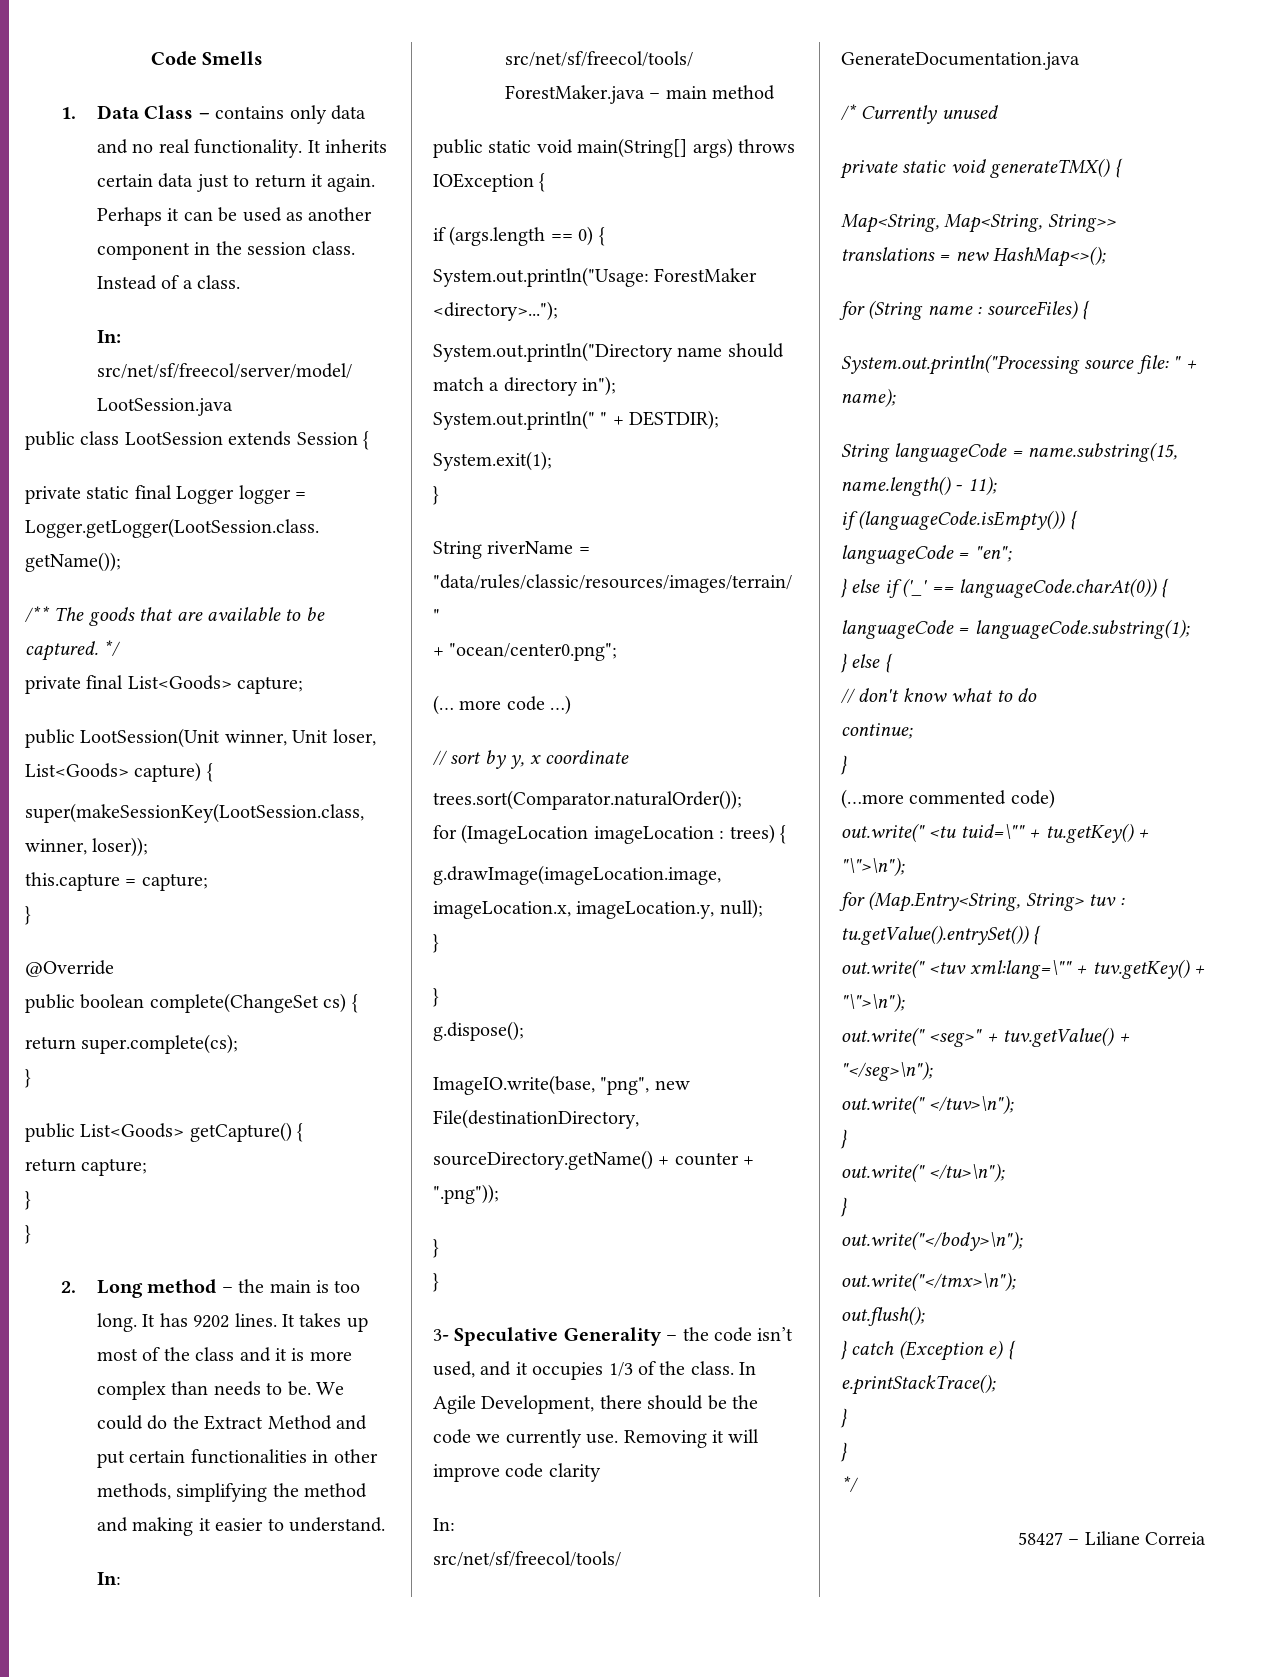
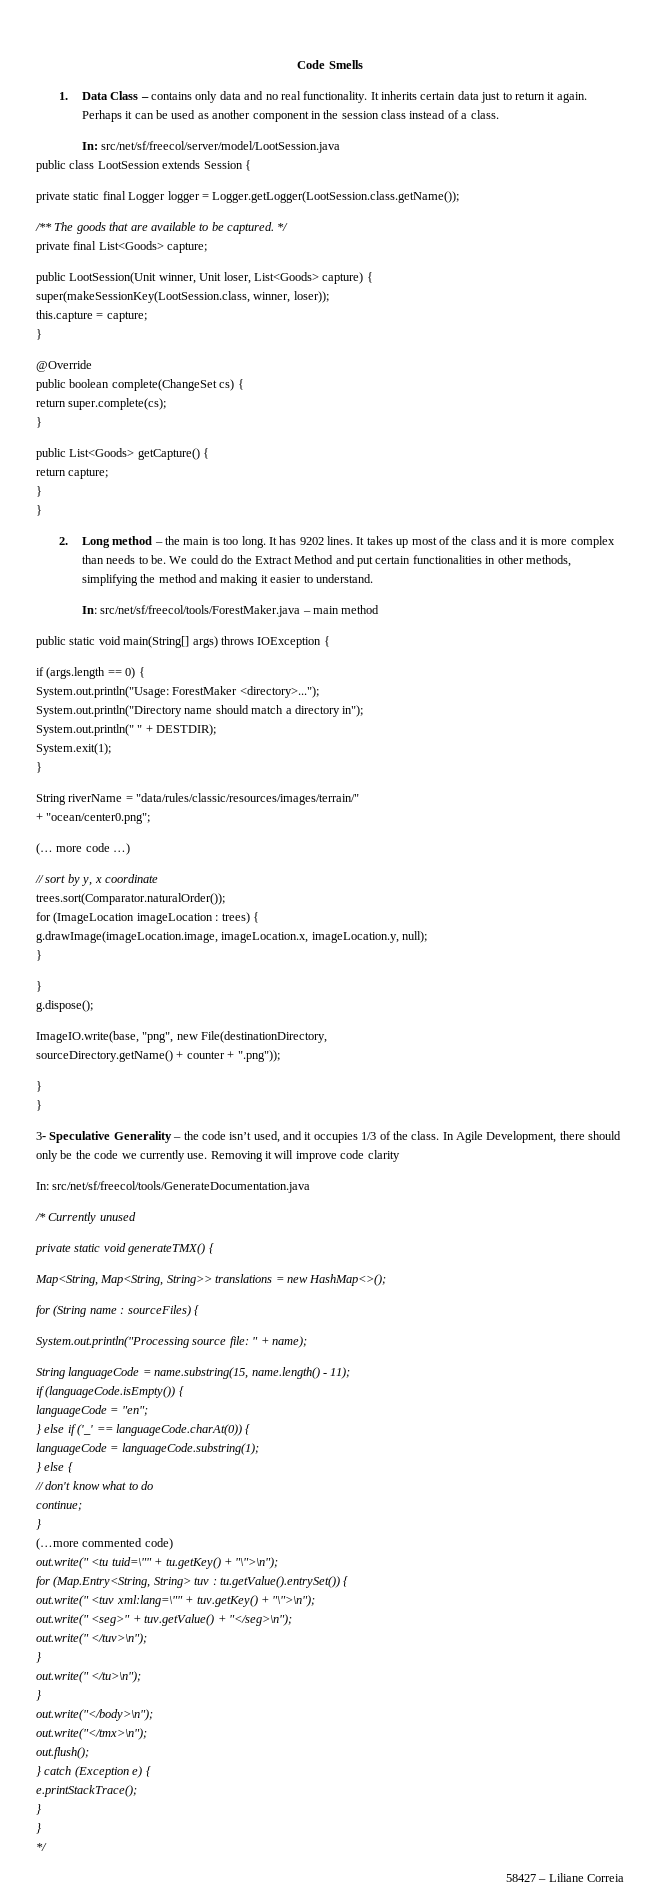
[311,241,355,255] [96,275,157,290] class. Instead -> [381,110,446,119] class instead
(704, 1402) none -> [36,1150,58,1162] only

